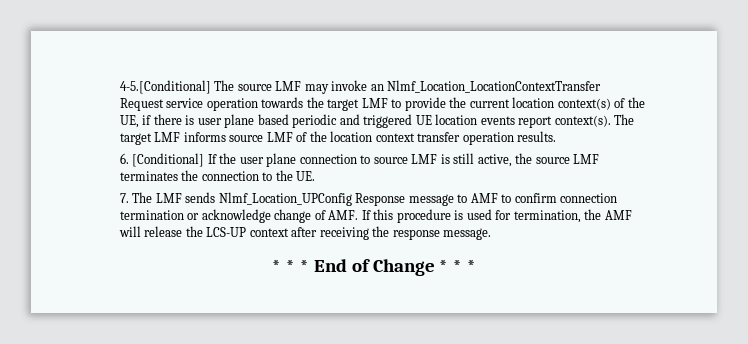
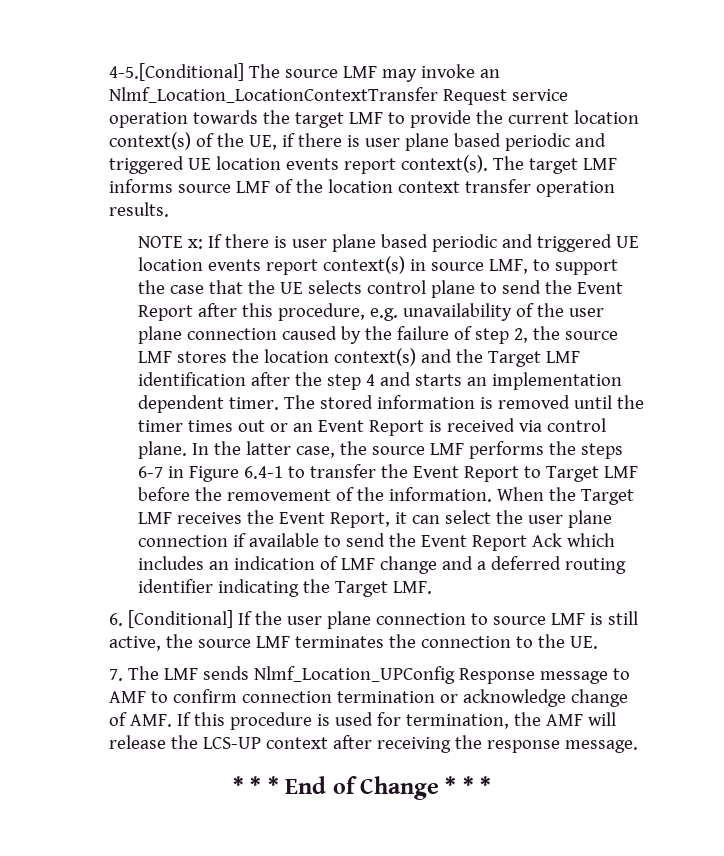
(557, 136) none -> [138,234,640,252] [138,256,619,275] [138,280,624,298] [138,303,605,321] [138,326,619,344] [138,348,581,367] [138,372,623,390] [138,395,645,413] [138,418,607,436] [138,441,624,459] [138,464,639,482] [138,487,635,505] [138,510,613,528] [138,533,616,551] [138,556,627,574] [138,579,433,597] // NOTE x: If there is user plane based periodic and triggered UE location events report context(s) in source LMF, to support the case that the UE selects control plane to send the Event Report after this procedure, e.g. unavailability of the user plane connection caused by the failure of step 2, the source LMF stores the location context(s) and the Target LMF identification after the step 4 and starts an implementation dependent timer. The stored information is removed until the timer times out or an Event Report is received via control plane. In the latter case, the source LMF performs the steps 6-7 in Figure 6.4-1 to transfer the Event Report to Target LMF before the removement of the information. When the Target LMF receives the Event Report, it can select the user plane connection if available to send the Event Report Ack which includes an indication of LMF change and a deferred routing identifier indicating the Target LMF.

